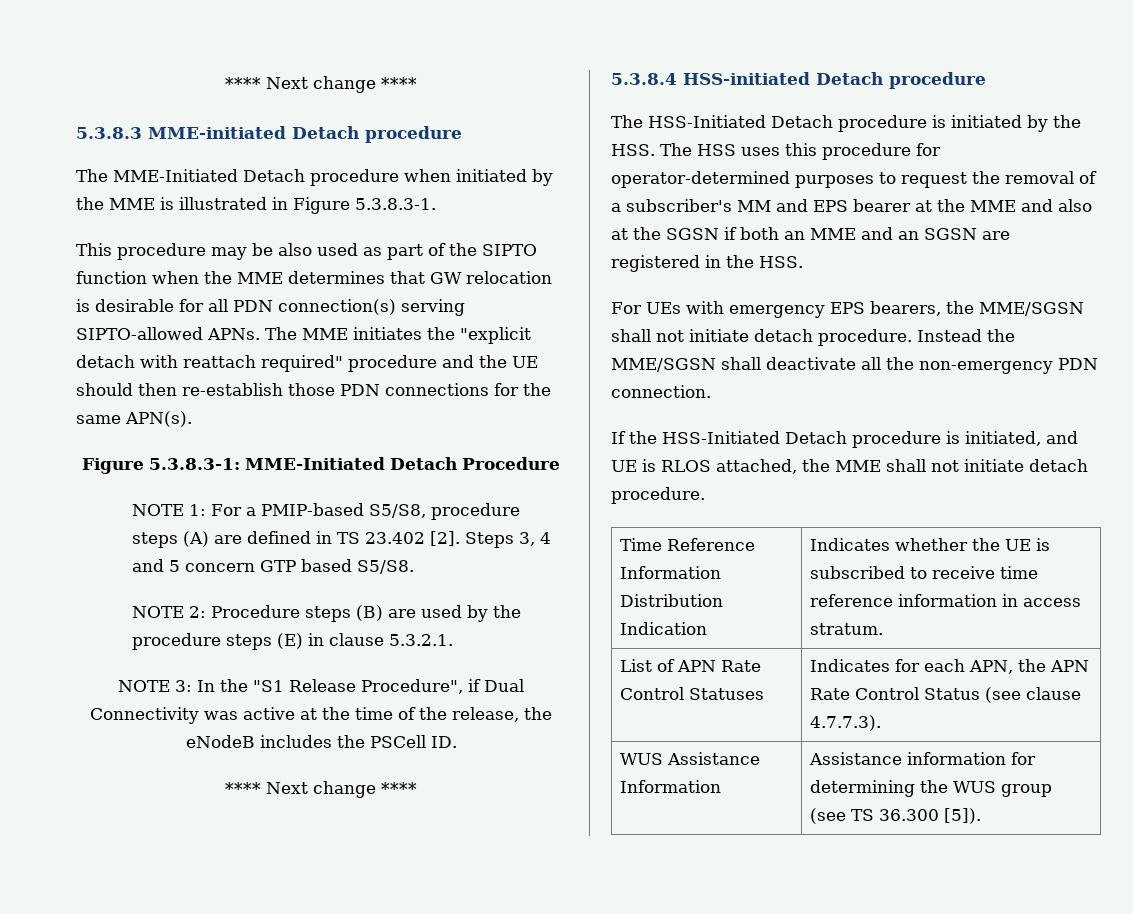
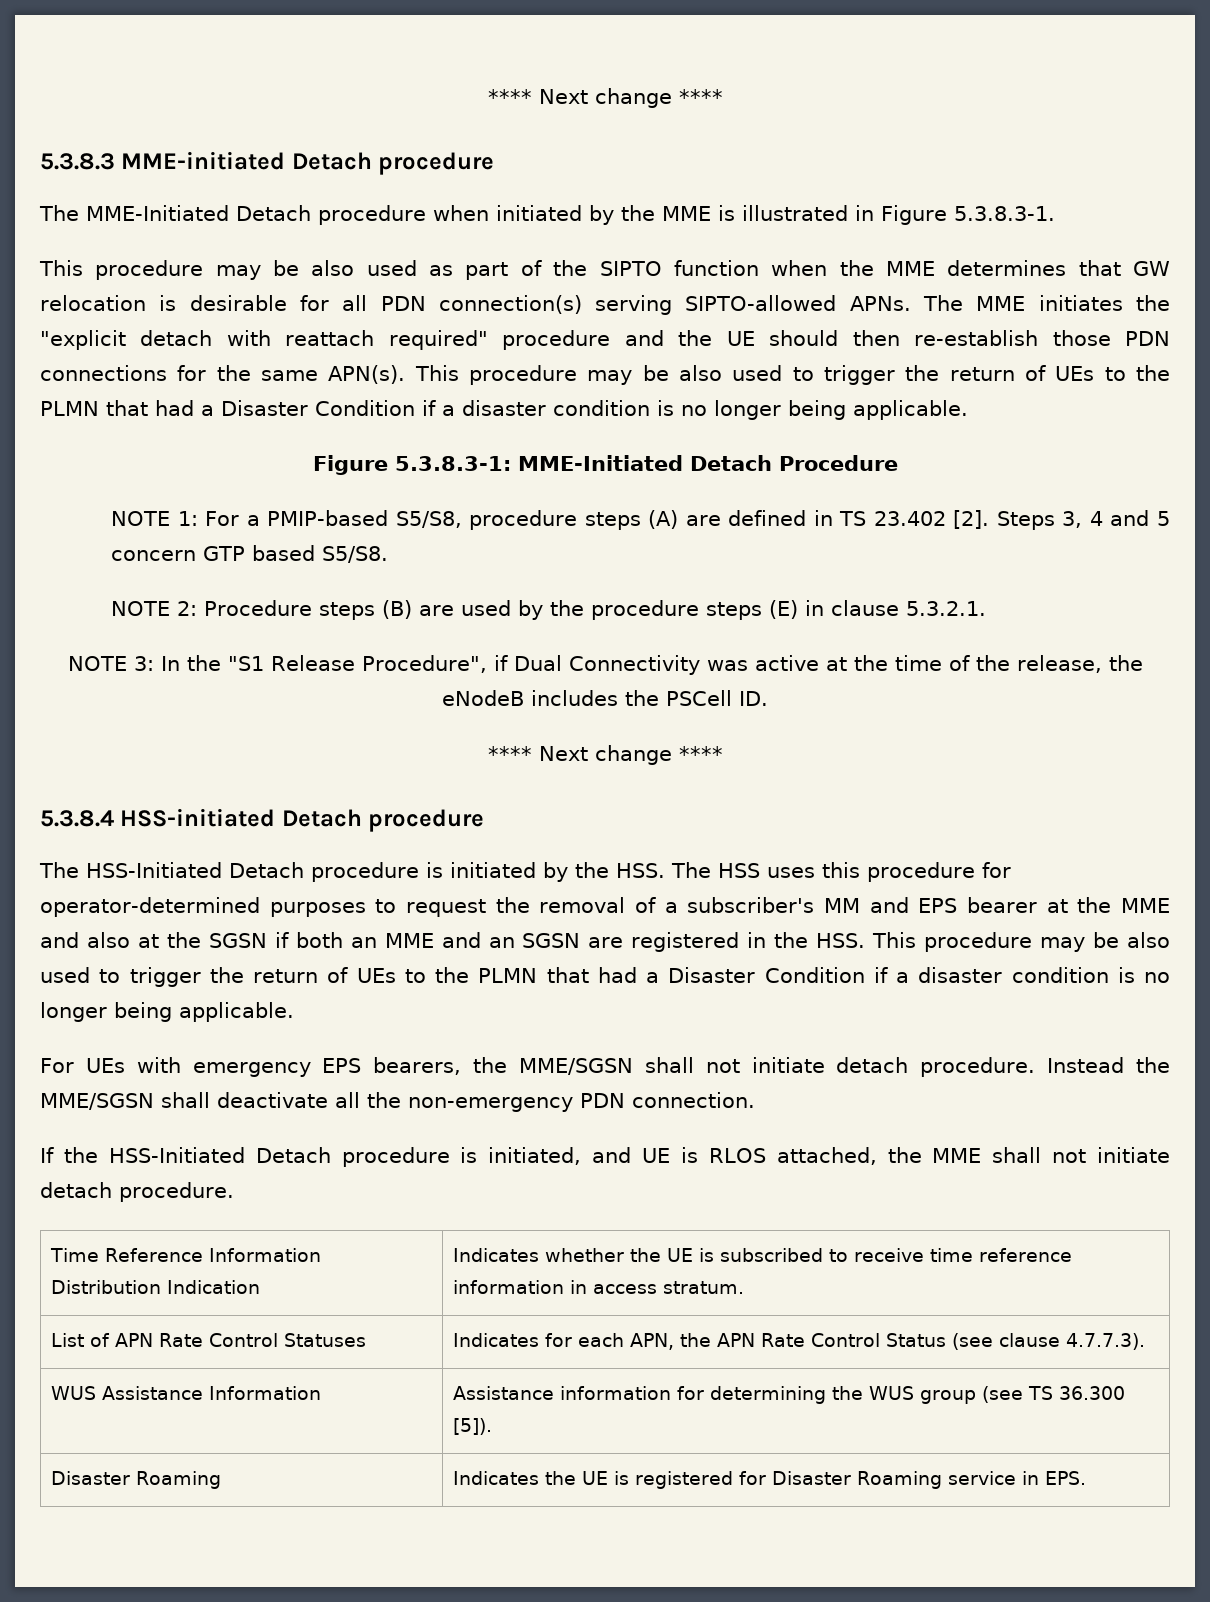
(192, 419) none -> [414,365,1171,385] [40,400,968,420] This procedure may be also used to trigger the return of UEs to the PLMN that had a Disaster Condition if a disaster condition is no longer being applicable.
(803, 262) none -> [872,932,1171,952] [40,967,1170,987] [40,1002,294,1022] This procedure may be also used to trigger the return of UEs to the PLMN that had a Disaster Condition if a disaster condition is no longer being applicable.
(981, 816) none -> [50,1471,221,1489] [452,1471,1086,1489] // Disaster Roaming | Indicates the UE is registered for Disaster Roaming service in EPS.

